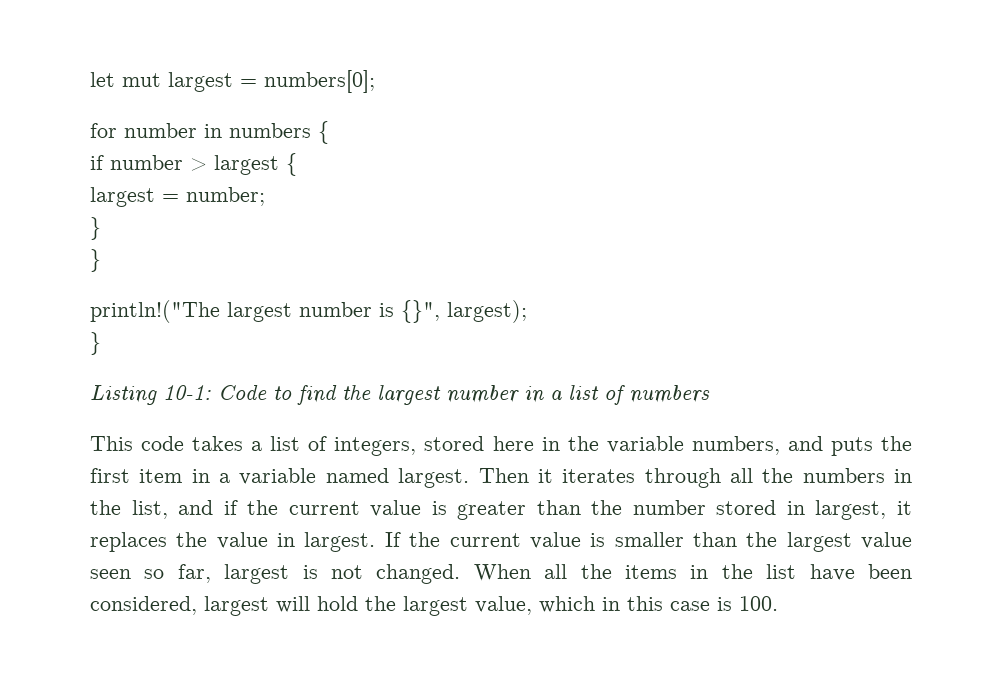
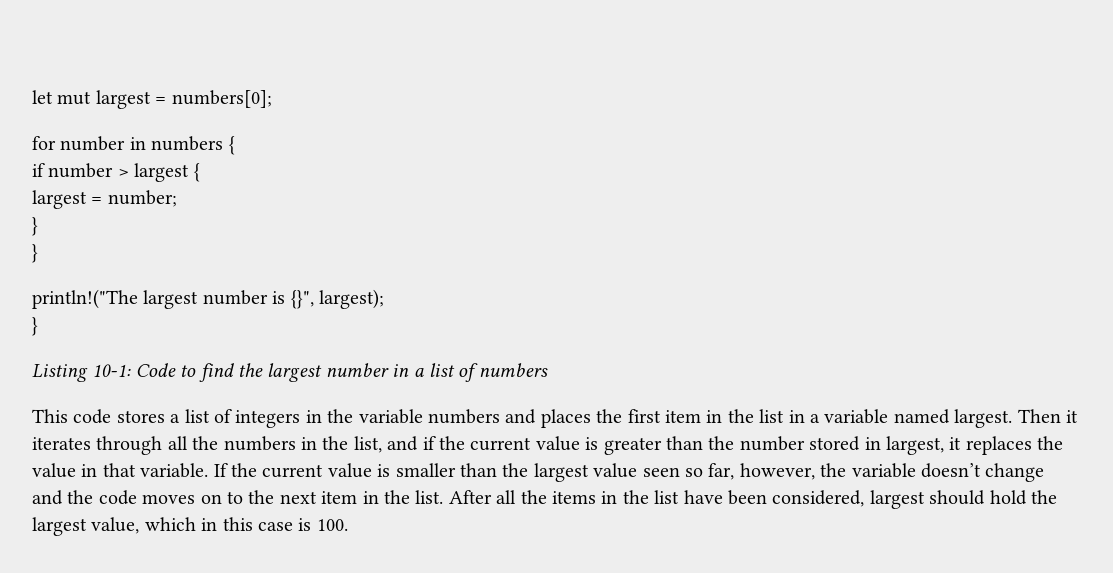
[192,436,873,456] takes a list of integers, stored here in the variable numbers, and puts -> [116,409,591,428] stores a list of integers in the variable numbers and places
(210, 476) none -> [727,409,805,423] the list in
[304,532,376,552] largest. -> [102,463,209,478] that variable.
[224,564,531,584] largest is not changed. When -> [739,463,1045,482] [32,490,492,505] however, the variable doesn’t change and the code moves on to the next item in the list. After
[276,596,310,613] will -> [929,490,986,505] should

